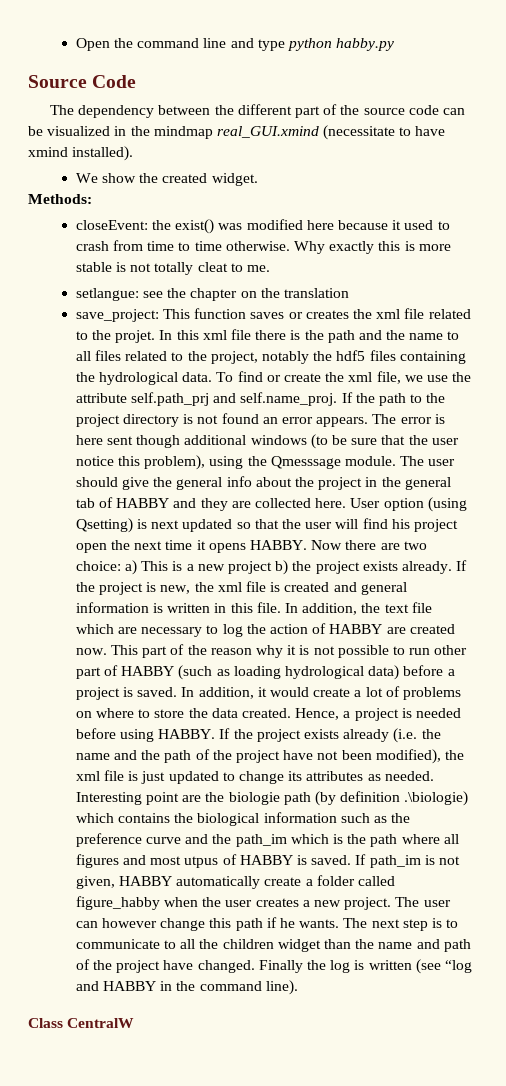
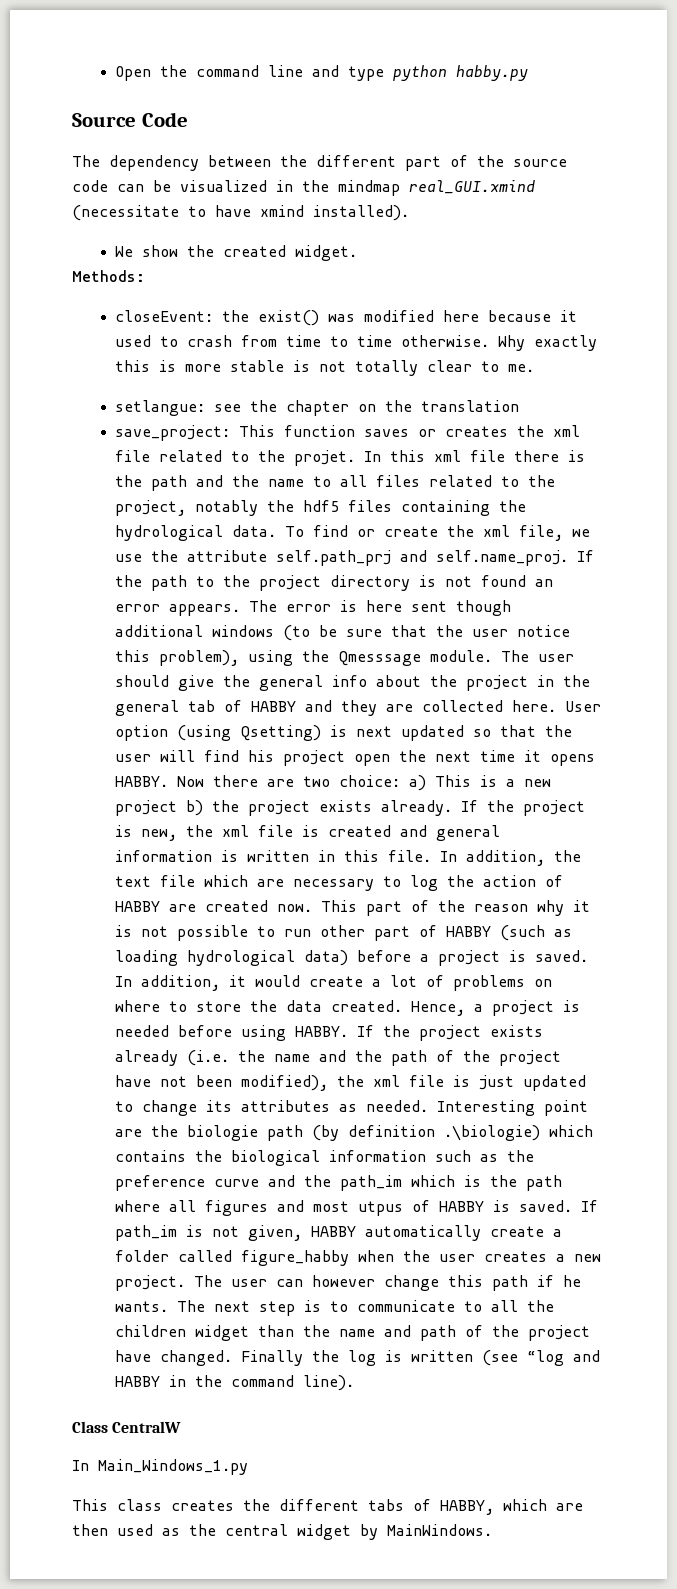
[197,262,228,272] cleat -> [427,360,473,372] clear
(135, 1023) none -> [72,1459,248,1475] [72,1499,583,1515] [72,1524,492,1540] // In Main_Windows_1.py // This class creates the different tabs of HABBY, which are then used as the central widget by MainWindows.

